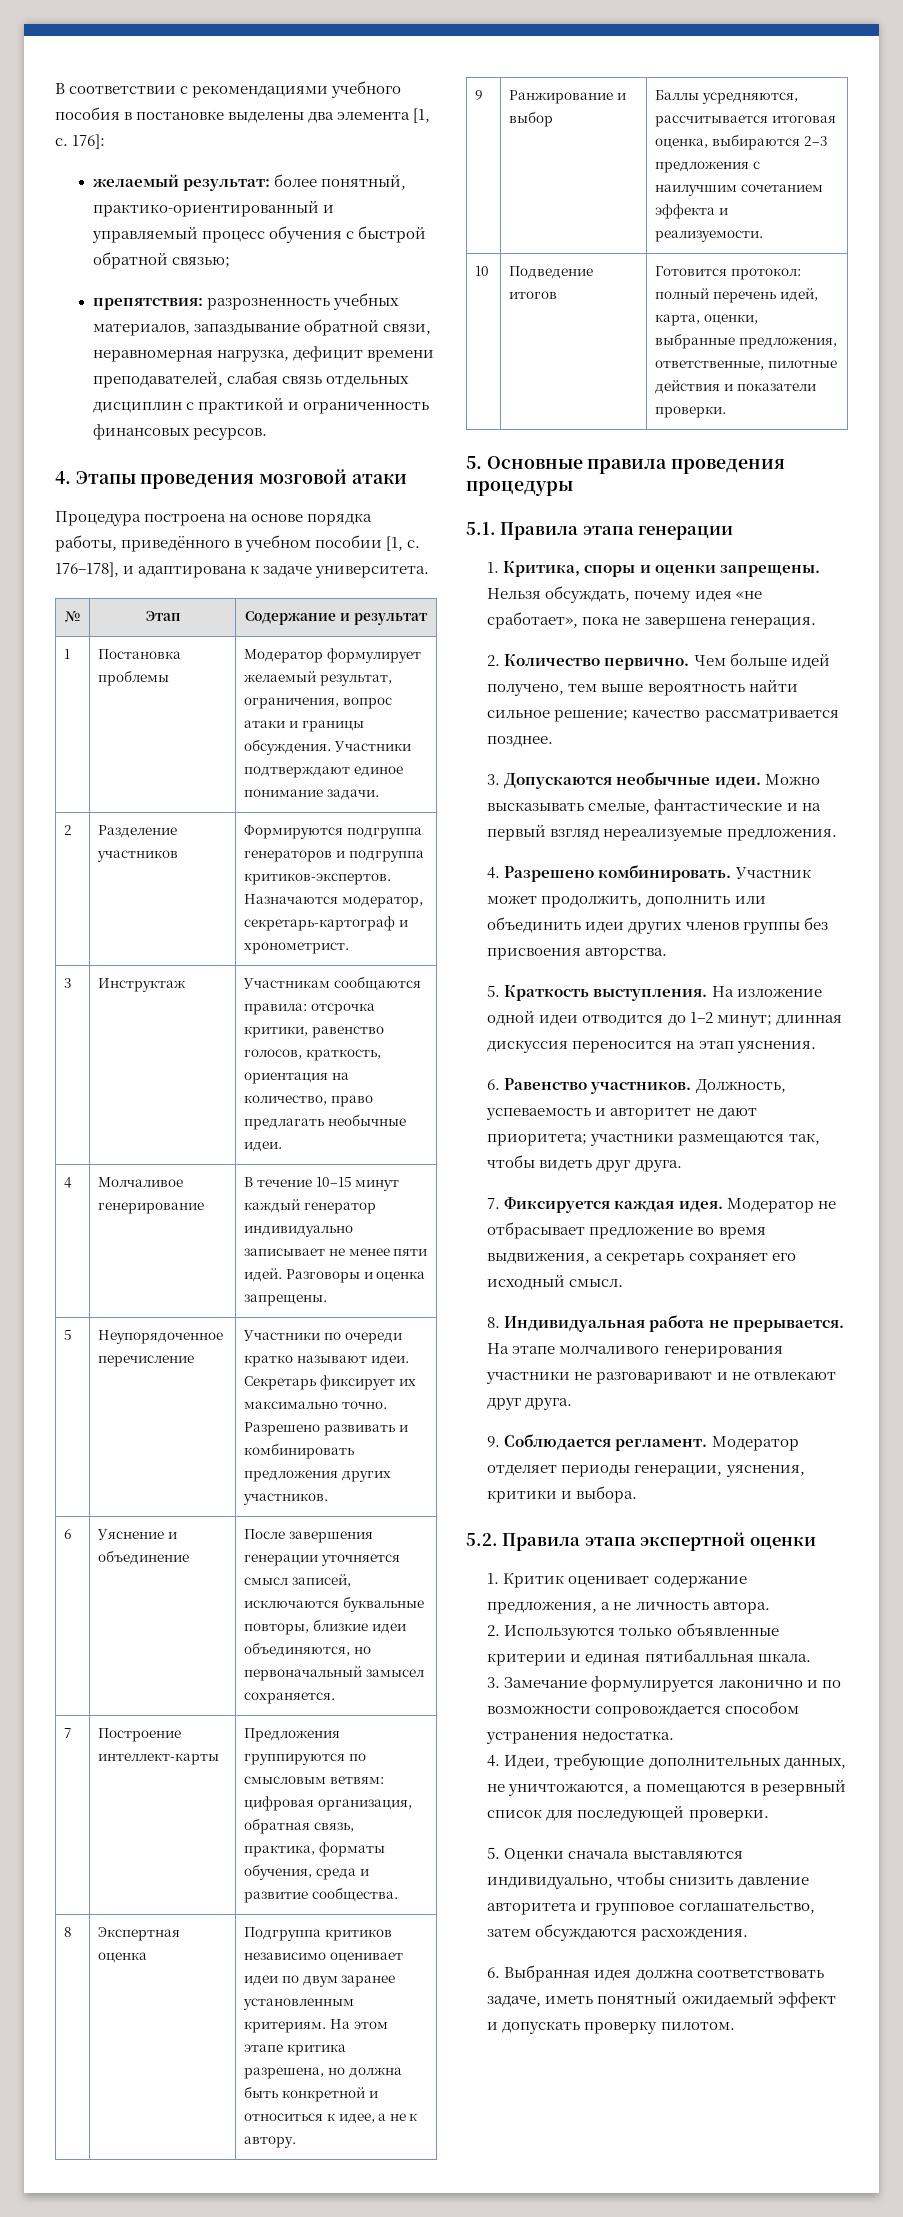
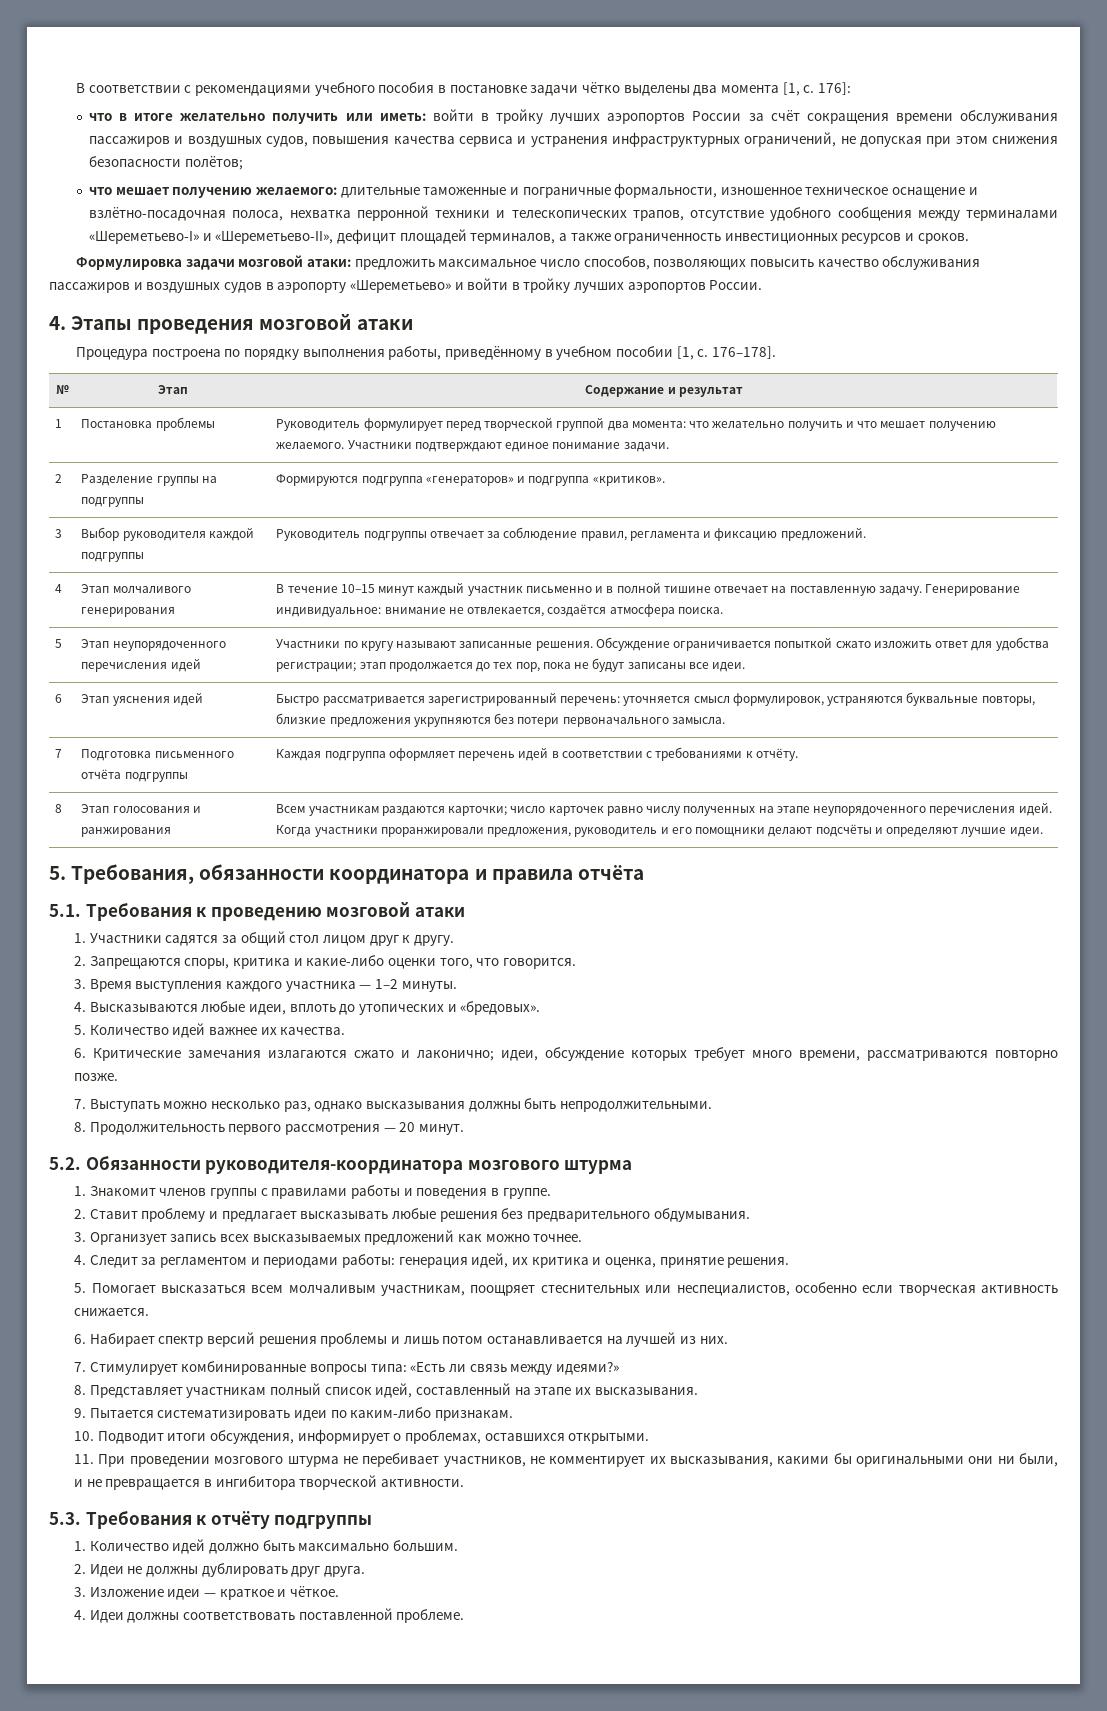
(225, 115) none -> [530,82,620,96] задачи чётко
[337,112,411,120] элемента -> [720,85,779,93] момента
[92,174,406,191] [92,200,334,217] [91,226,427,243] [92,252,230,269] [92,293,399,310] [92,319,431,336] [92,346,434,362] [92,371,409,388] [92,397,430,414] [92,424,267,440] желаемый результат: более понятный, практико-ориентированный и управляемый процесс обучения с быстрой обратной связью; // препятствия: разрозненность учебных материалов, запаздывание обратной связи, неравномерная нагрузка, дефицит времени преподавателей, слабая связь отдельных дисциплин с практикой и ограниченность финансовых ресурсов. -> [88,109,1059,124] [88,132,1059,147] [88,156,243,170] [88,183,978,198] [88,206,1059,221] [88,229,969,244] [76,255,981,270] [49,278,763,293] что в итоге желательно получить или иметь: войти в тройку лучших аэропортов России за счёт сокращения времени обслуживания пассажиров и воздушных судов, повышения качества сервиса и устранения инфраструктурных ограничений, не допуская при этом снижения безопасности полётов; // что мешает получению желаемого: длительные таможенные и пограничные формальности, изношенное техническое оснащение и взлётно-посадочная полоса, нехватка перронной техники и телескопических трапов, отсутствие удобного сообщения между терминалами «Шереметьево-I» и «Шереметьево-II», дефицит площадей терминалов, а также ограниченность инвестиционных ресурсов и сроков. // Формулировка задачи мозговой атаки: предложить максимальное число способов, позволяющих повысить качество обслуживания пассажиров и воздушных судов в аэропорту «Шереметьево» и войти в тройку лучших аэропортов России.
[229,513,373,526] [55,535,231,552] на основе порядка работы, приведённого -> [224,346,542,360] по порядку выполнения работы, приведённому
[55,562,430,578] 176–178], и адаптирована к задаче университета. -> [711,346,776,359] 176–178].
[244,648,421,663] [244,671,392,686] [244,697,392,709] [244,720,364,732] [244,739,332,755] Модератор формулирует желаемый результат, ограничения, вопрос атаки и границы обсуждения. -> [276,417,996,431] [276,442,345,449] Руководитель формулирует перед творческой группой два момента: что желательно получить и что мешает получению желаемого.
[97,850,179,862] участников -> [156,476,217,486] [81,497,145,507] группы на подгруппы
[244,850,333,862] генераторов -> [425,476,514,486] «генераторов»
[244,873,392,885] [244,894,423,908] [244,916,408,931] [244,942,350,954] [64,978,73,988] [98,978,186,992] [243,976,421,991] [244,1003,375,1015] [244,1026,384,1038] [244,1049,381,1061] [244,1072,349,1084] [244,1095,373,1107] [244,1114,406,1130] [244,1141,283,1152] [64,1177,73,1188] [98,1177,184,1187] [98,1202,205,1214] критиков-экспертов. Назначаются модератор, секретарь-картограф и хронометрист. // 3 | Инструктаж | Участникам сообщаются правила: отсрочка критики, равенство голосов, краткость, ориентация на количество, право предлагать необычные идеи. // 4 | Молчаливое генерирование -> [592,476,665,486] [55,529,63,538] [81,527,254,541] [81,552,145,562] [276,527,866,541] [55,584,63,593] [81,584,191,593] [81,607,176,617] «критиков». // 3 | Выбор руководителя каждой подгруппы | Руководитель подгруппы отвечает за соблюдение правил, регламента и фиксацию предложений. // 4 | Этап молчаливого генерирования
[303,1202,376,1214] [244,1225,354,1237] [244,1248,428,1256] [244,1268,426,1283] [244,1294,328,1306] [64,1330,73,1340] [98,1330,224,1344] [98,1355,195,1367] [243,1330,402,1344] [244,1355,409,1367] [244,1375,416,1390] [244,1401,387,1409] [244,1422,408,1436] [244,1443,355,1459] [244,1470,391,1482] [243,1493,329,1505] [64,1529,73,1539] [97,1529,177,1540] [98,1550,190,1565] [244,1529,373,1543] [244,1554,400,1566] [244,1574,351,1587] [244,1596,424,1612] [244,1619,406,1635] [244,1642,371,1657] [244,1666,424,1681] [244,1692,336,1704] [64,1728,72,1738] [98,1728,182,1742] [98,1753,220,1765] [244,1728,341,1742] [244,1753,366,1765] [244,1776,384,1784] [244,1796,412,1811] [244,1818,354,1834] [244,1842,385,1857] [244,1864,369,1880] [244,1887,398,1903] [64,1927,73,1937] [98,1927,181,1941] [98,1952,148,1963] [244,1927,392,1941] [244,1952,403,1963] [244,1975,396,1987] [243,1998,355,2010] [244,2019,388,2033] [244,2044,346,2056] [244,2067,402,2079] [244,2086,378,2102] [244,2113,418,2124] [244,2136,297,2148] [475,90,484,100] [509,90,626,104] [509,111,554,127] [655,90,798,104] [655,115,836,127] [655,134,828,150] [655,161,760,173] [655,184,823,196] [655,204,728,219] [655,230,764,242] [475,266,490,276] [509,266,594,279] [509,291,558,299] [655,266,801,280] [655,288,818,303] [655,314,758,326] [655,333,837,349] [655,360,837,370] [655,380,816,394] [655,406,727,418] [466,456,786,474] [466,481,573,496] [466,522,734,540] [487,561,820,577] [487,586,762,603] [487,612,816,629] [487,653,830,670] [487,679,798,696] [487,709,839,722] [487,736,554,747] [487,772,820,789] [487,799,821,815] [487,824,837,841] [487,865,811,882] [487,895,766,908] [487,917,828,934] [487,948,668,960] [487,985,822,1001] [487,1010,842,1027] [487,1040,816,1053] [487,1078,786,1094] [486,1108,757,1120] [487,1133,820,1146] [487,1155,682,1172] [487,1197,836,1213] [487,1222,766,1239] [487,1252,796,1265] [487,1274,624,1290] [487,1315,844,1332] [487,1343,783,1358] [486,1371,836,1384] [487,1398,573,1410] [487,1434,799,1451] [487,1465,805,1477] [487,1486,638,1503] [466,1532,816,1551] [487,1573,747,1588] [487,1601,770,1614] [487,1623,779,1640] [487,1649,811,1666] [487,1676,841,1692] [487,1701,800,1718] [486,1731,675,1744] [487,1753,846,1770] [487,1779,846,1796] [487,1805,769,1822] [487,1847,743,1862] [487,1872,809,1889] [487,1903,815,1915] [487,1924,749,1941] [487,1965,824,1982] [487,1991,836,2008] [487,2021,735,2034] генератор индивидуально записывает не менее пяти идей. Разговоры и оценка запрещены. // 5 | Неупорядоченное перечисление | Участники по очереди кратко называют идеи. Секретарь фиксирует их максимально точно. Разрешено развивать и комбинировать предложения других участников. // 6 | Уяснение и объединение | После завершения генерации уточняется смысл записей, исключаются буквальные повторы, близкие идеи объединяются, но первоначальный замысел сохраняется. // 7 | Построение интеллект-карты | Предложения группируются по смысловым ветвям: цифровая организация, обратная связь, практика, форматы обучения, среда и развитие сообщества. // 8 | Экспертная оценка | Подгруппа критиков независимо оценивает идеи по двум заранее установленным критериям. На этом этапе критика разрешена, но должна быть конкретной и относиться к идее, а не к автору. // 9 | Ранжирование и выбор | Баллы усредняются, рассчитывается итоговая оценка, выбираются 2–3 предложения с наилучшим сочетанием эффекта и реализуемости. // 10 | Подведение итогов | Готовится протокол: полный перечень идей, карта, оценки, выбранные предложения, ответственные, пилотные действия и показатели проверки. // 5. Основные правила проведения процедуры // 5.1. Правила этапа генерации // 1. Критика, споры и оценки запрещены. Нельзя обсуждать, почему идея «не сработает», пока не завершена генерация. // 2. Количество первично. Чем больше идей получено, тем выше вероятность найти сильное решение; качество рассматривается позднее. // 3. Допускаются необычные идеи. Можно высказывать смелые, фантастические и на первый взгляд нереализуемые предложения. // 4. Разрешено комбинировать. Участник может продолжить, дополнить или объединить идеи других членов группы без присвоения авторства. // 5. Краткость выступления. На изложение одной идеи отводится до 1–2 минут; длинная дискуссия переносится на этап уяснения. // 6. Равенство участников. Должность, успеваемость и авторитет не дают приоритета; участники размещаются так, чтобы видеть друг друга. // 7. Фиксируется каждая идея. Модератор не отбрасывает предложение во время выдвижения, а секретарь сохраняет его исходный смысл. // 8. Индивидуальная работа не прерывается. На этапе молчаливого генерирования участники не разговаривают и не отвлекают друг друга. // 9. Соблюдается регламент. Модератор отделяет периоды генерации, уяснения, критики и выбора. // 5.2. Правила этапа экспертной оценки // 1. Критик оценивает содержание предложения, а не личность автора. // 2. Используются только объявленные критерии и единая пятибалльная шкала. // 3. Замечание формулируется лаконично и по возможности сопровождается способом устранения недостатка. // 4. Идеи, требующие дополнительных данных, не уничтожаются, а помещаются в резервный список для последующей проверки. // 5. Оценки сначала выставляются индивидуально, чтобы снизить давление авторитета и групповое соглашательство, затем обсуждаются расхождения. // 6. Выбранная идея должна соответствовать задаче, иметь понятный ожидаемый эффект и допускать проверку пилотом. -> [467,582,1021,596] [276,604,723,617] [55,639,63,648] [81,639,226,651] [81,658,201,672] [276,637,1049,651] [276,658,746,672] [55,694,63,703] [81,692,203,706] [276,692,1035,706] [276,713,725,727] [55,749,63,758] [81,749,234,761] [81,769,188,782] [276,747,798,761] [55,804,63,813] [81,804,201,813] [81,827,172,837] [276,802,1052,816] [276,824,1043,837] [49,864,644,884] [49,902,465,921] [74,931,454,946] [74,955,576,969] [74,979,457,992] [74,1001,541,1015] [74,1023,346,1038] [74,1047,1059,1061] [74,1073,119,1081] [74,1098,712,1112] [74,1122,465,1135] [49,1155,633,1174] [74,1185,551,1199] [74,1208,750,1222] [74,1230,583,1245] [74,1253,790,1268] [74,1282,1059,1296] [74,1308,150,1316] [74,1332,728,1347] [74,1361,619,1375] [74,1383,698,1398] [74,1407,514,1421] [74,1429,650,1444] [74,1453,1058,1467] [74,1475,465,1490] [49,1510,373,1529] [74,1539,459,1554] [74,1563,366,1577] [74,1586,340,1600] [74,1608,465,1623] участник письменно и в полной тишине отвечает на поставленную задачу. Генерирование индивидуальное: внимание не отвлекается, создаётся атмосфера поиска. // 5 | Этап неупорядоченного перечисления идей | Участники по кругу называют записанные решения. Обсуждение ограничивается попыткой сжато изложить ответ для удобства регистрации; этап продолжается до тех пор, пока не будут записаны все идеи. // 6 | Этап уяснения идей | Быстро рассматривается зарегистрированный перечень: уточняется смысл формулировок, устраняются буквальные повторы, близкие предложения укрупняются без потери первоначального замысла. // 7 | Подготовка письменного отчёта подгруппы | Каждая подгруппа оформляет перечень идей в соответствии с требованиями к отчёту. // 8 | Этап голосования и ранжирования | Всем участникам раздаются карточки; число карточек равно числу полученных на этапе неупорядоченного перечисления идей. Когда участники проранжировали предложения, руководитель и его помощники делают подсчёты и определяют лучшие идеи. // 5. Требования, обязанности координатора и правила отчёта // 5.1. Требования к проведению мозговой атаки // 1. Участники садятся за общий стол лицом друг к другу. // 2. Запрещаются споры, критика и какие-либо оценки того, что говорится. // 3. Время выступления каждого участника — 1–2 минуты. // 4. Высказываются любые идеи, вплоть до утопических и «бредовых». // 5. Количество идей важнее их качества. // 6. Критические замечания излагаются сжато и лаконично; идеи, обсуждение которых требует много времени, рассматриваются повторно позже. // 7. Выступать можно несколько раз, однако высказывания должны быть непродолжительными. // 8. Продолжительность первого рассмотрения — 20 минут. // 5.2. Обязанности руководителя-координатора мозгового штурма // 1. Знакомит членов группы с правилами работы и поведения в группе. // 2. Ставит проблему и предлагает высказывать любые решения без предварительного обдумывания. // 3. Организует запись всех высказываемых предложений как можно точнее. // 4. Следит за регламентом и периодами работы: генерация идей, их критика и оценка, принятие решения. // 5. Помогает высказаться всем молчаливым участникам, поощряет стеснительных или неспециалистов, особенно если творческая активность снижается. // 6. Набирает спектр версий решения проблемы и лишь потом останавливается на лучшей из них. // 7. Стимулирует комбинированные вопросы типа: «Есть ли связь между идеями?» // 8. Представляет участникам полный список идей, составленный на этапе их высказывания. // 9. Пытается систематизировать идеи по каким-либо признакам. // 10. Подводит итоги обсуждения, информирует о проблемах, оставшихся открытыми. // 11. При проведении мозгового штурма не перебивает участников, не комментирует их высказывания, какими бы оригинальными они ни были, и не превращается в ингибитора творческой активности. // 5.3. Требования к отчёту подгруппы // 1. Количество идей должно быть максимально большим. // 2. Идеи не должны дублировать друг друга. // 3. Изложение идеи — краткое и чёткое. // 4. Идеи должны соответствовать поставленной проблеме.

